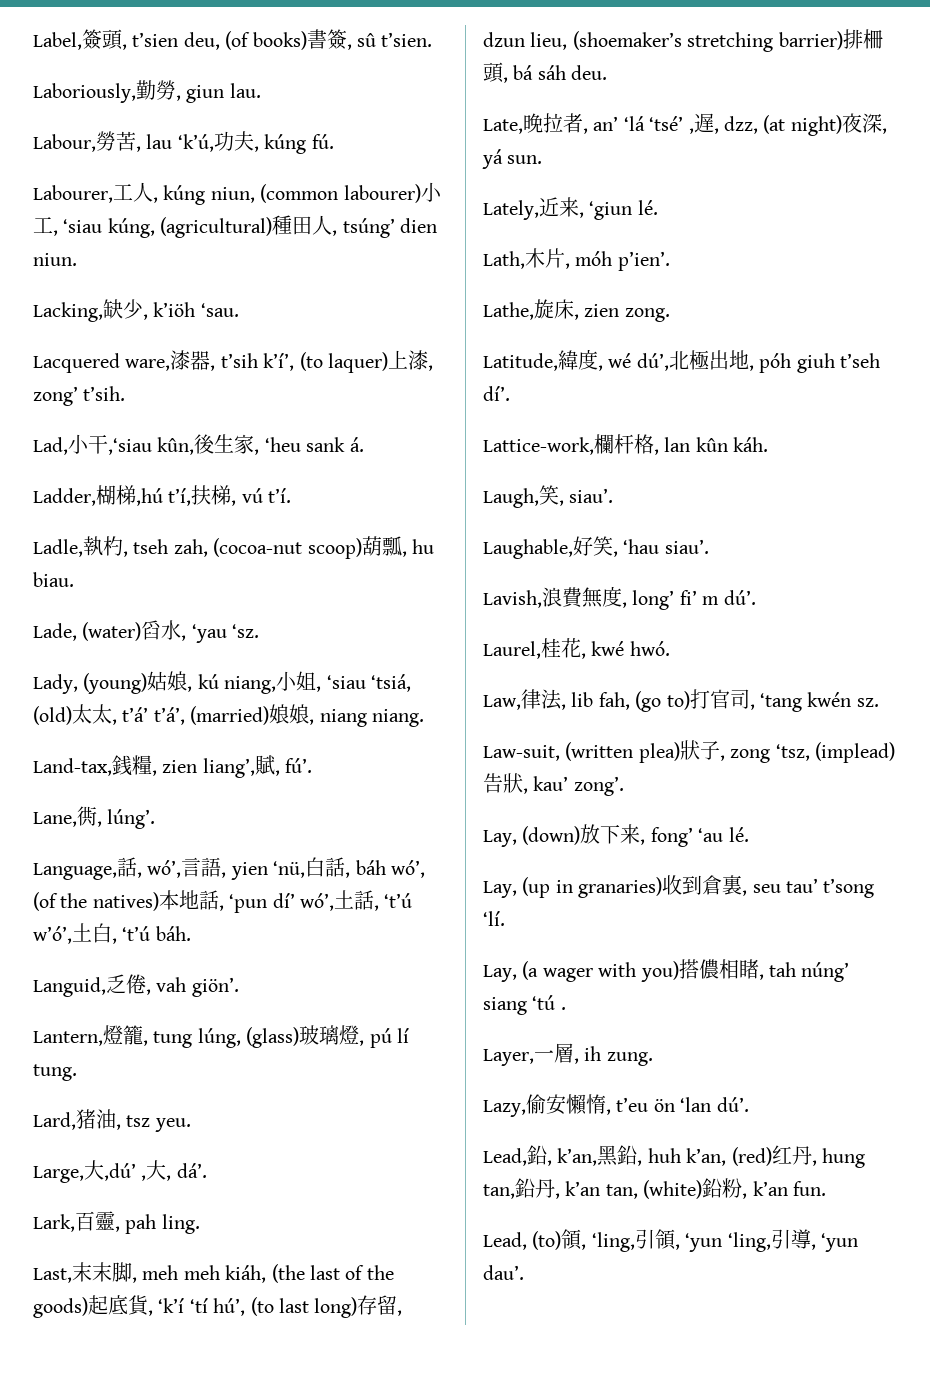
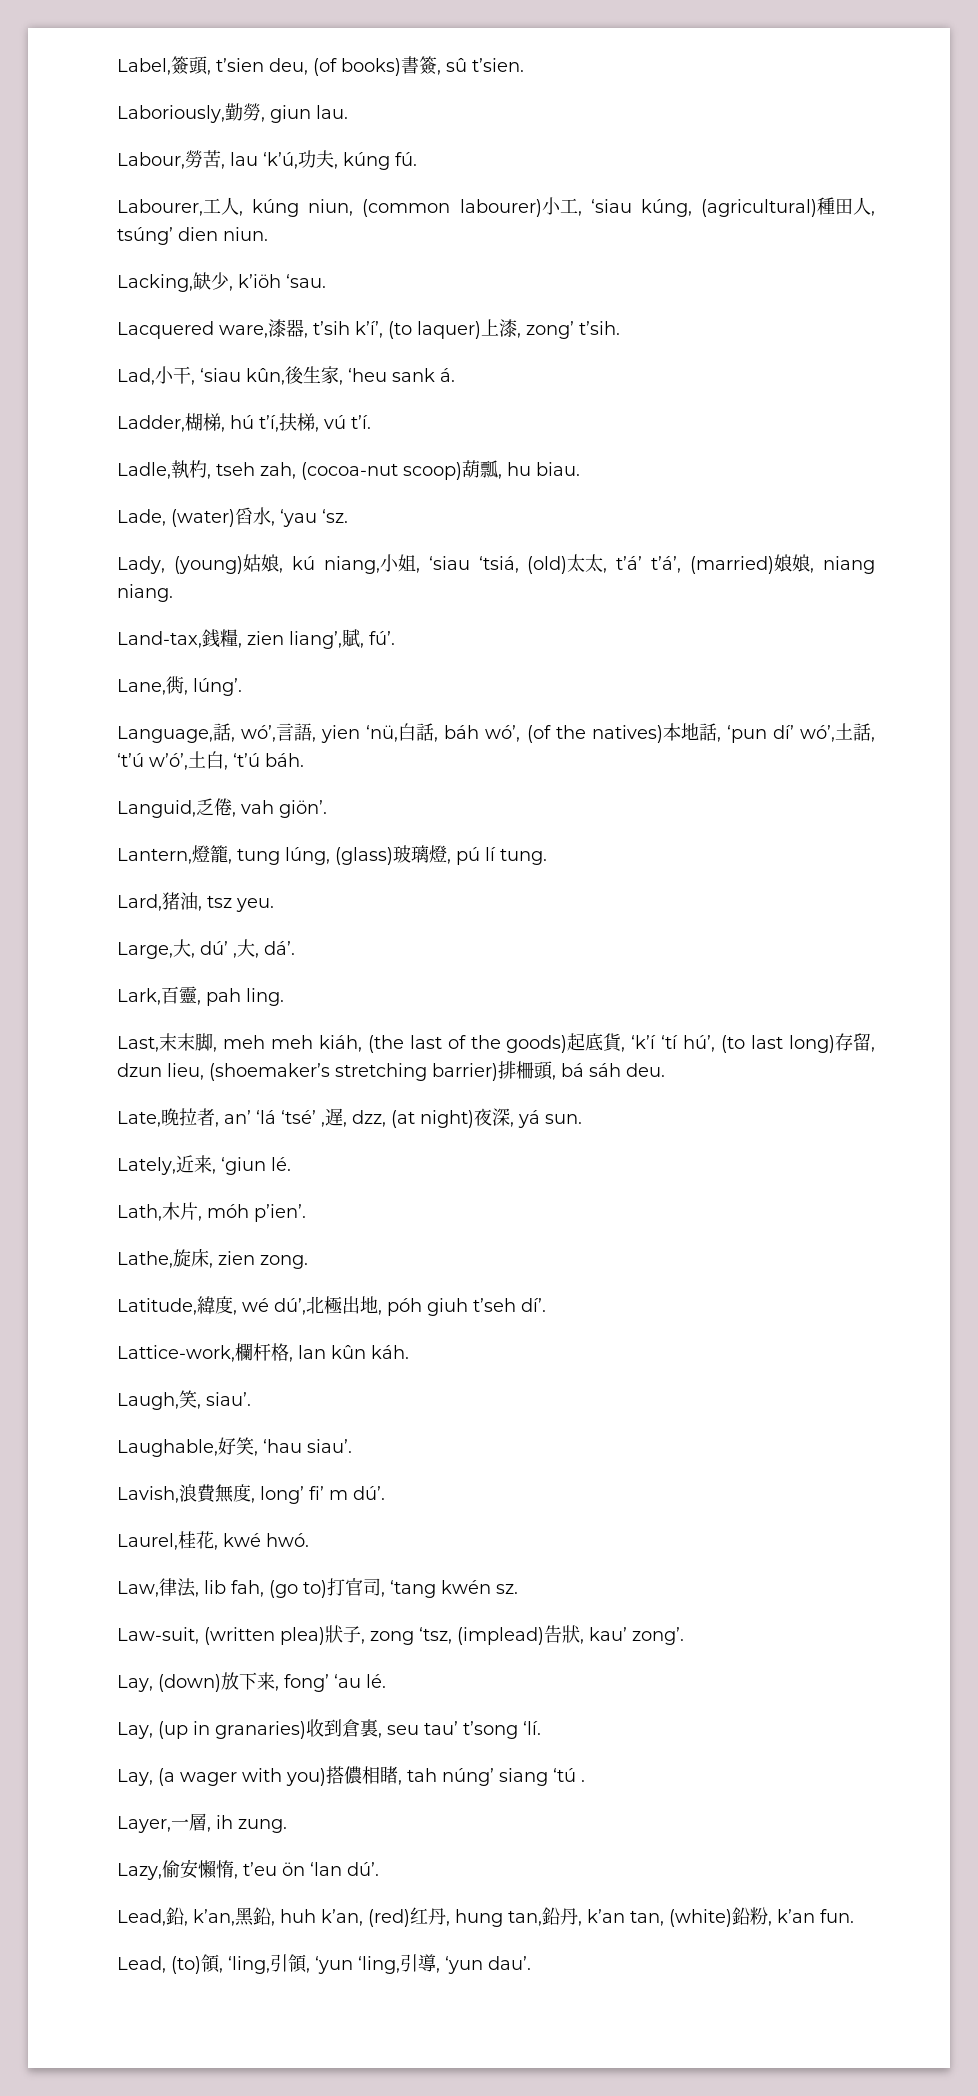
[108,438,152,455] ,‘siau -> [191,368,241,385] , ‘siau
[136,488,163,506] ,hú -> [221,415,254,432] , hú
[104,1163,136,1181] ,dú’ -> [191,941,228,958] , dú’

